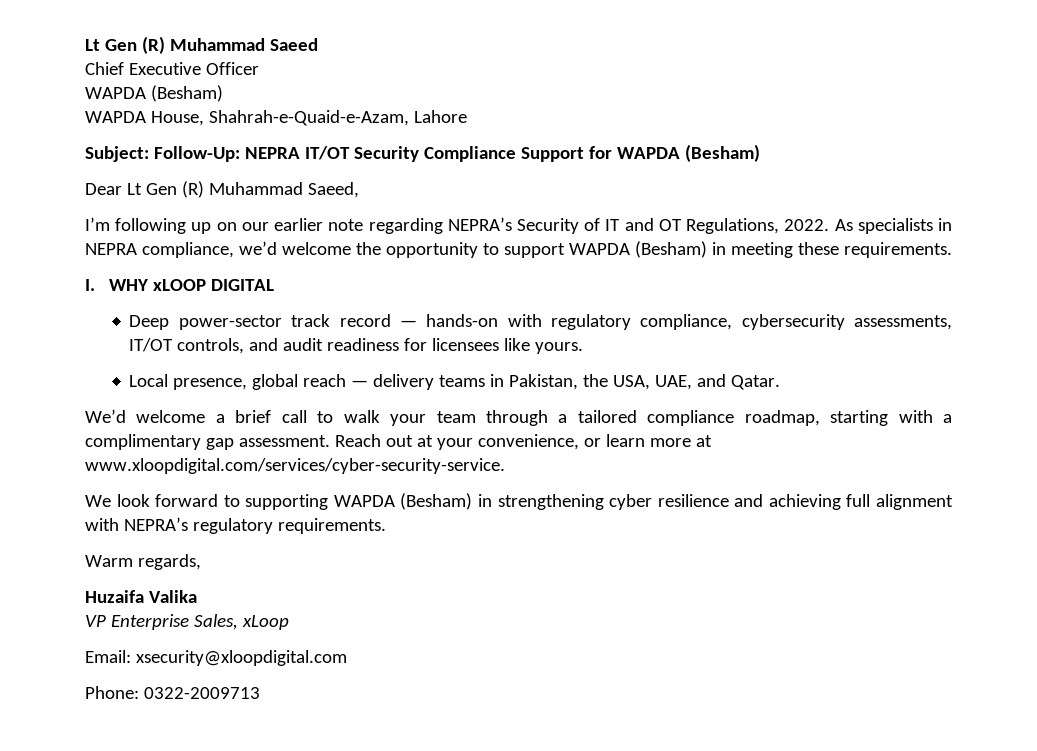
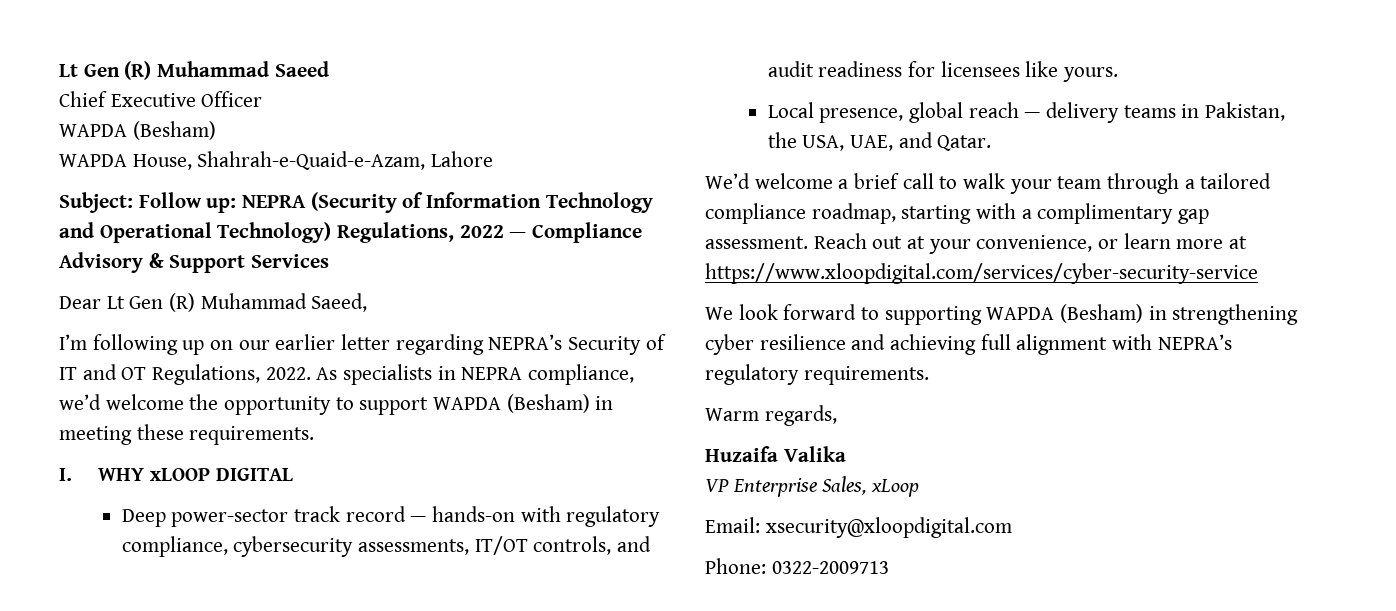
[153,144,760,162] Follow-Up: NEPRA IT/OT Security Compliance Support for WAPDA (Besham) -> [138,192,653,213] [59,222,643,243] [59,252,330,273] Follow up: NEPRA (Security of Information Technology and Operational Technology) Regulations, 2022 — Compliance Advisory & Support Services
[328,219,364,231] note -> [341,334,391,350] letter
[85,458,505,474] www.xloopdigital.com/services/cyber-security-service. -> [705,263,1258,284] https://www.xloopdigital.com/services/cyber-security-service

